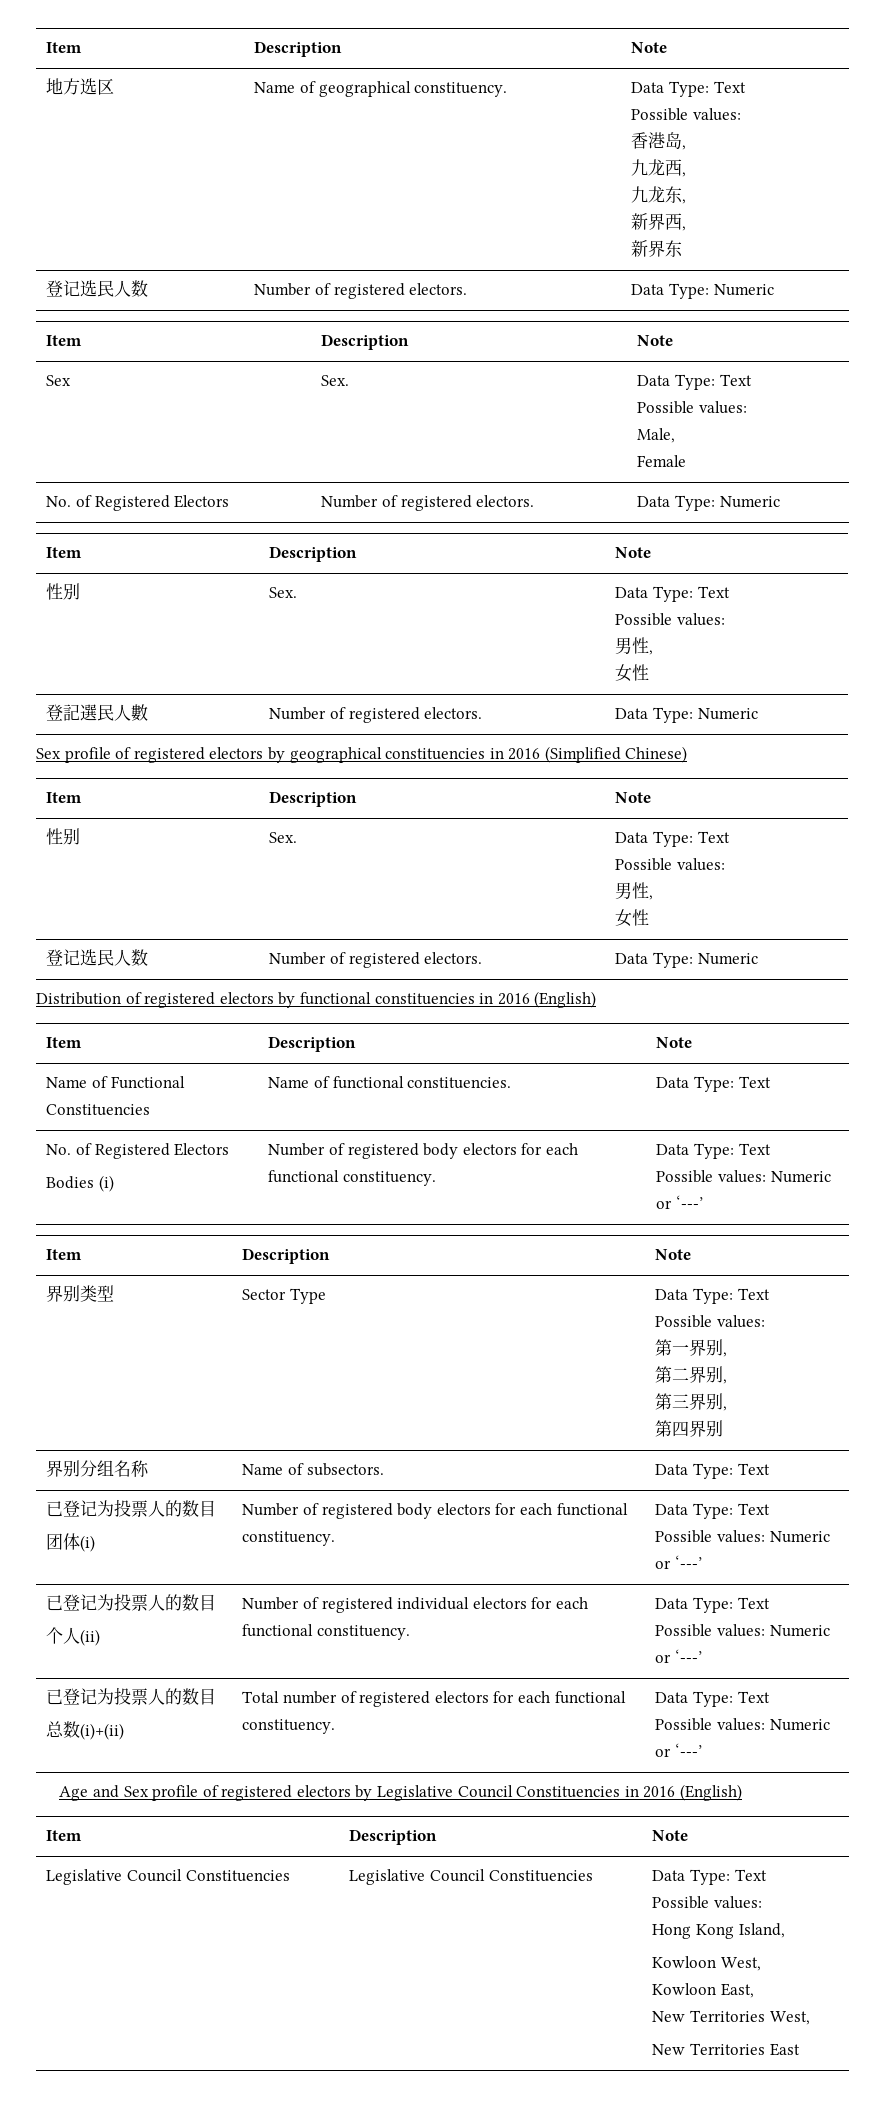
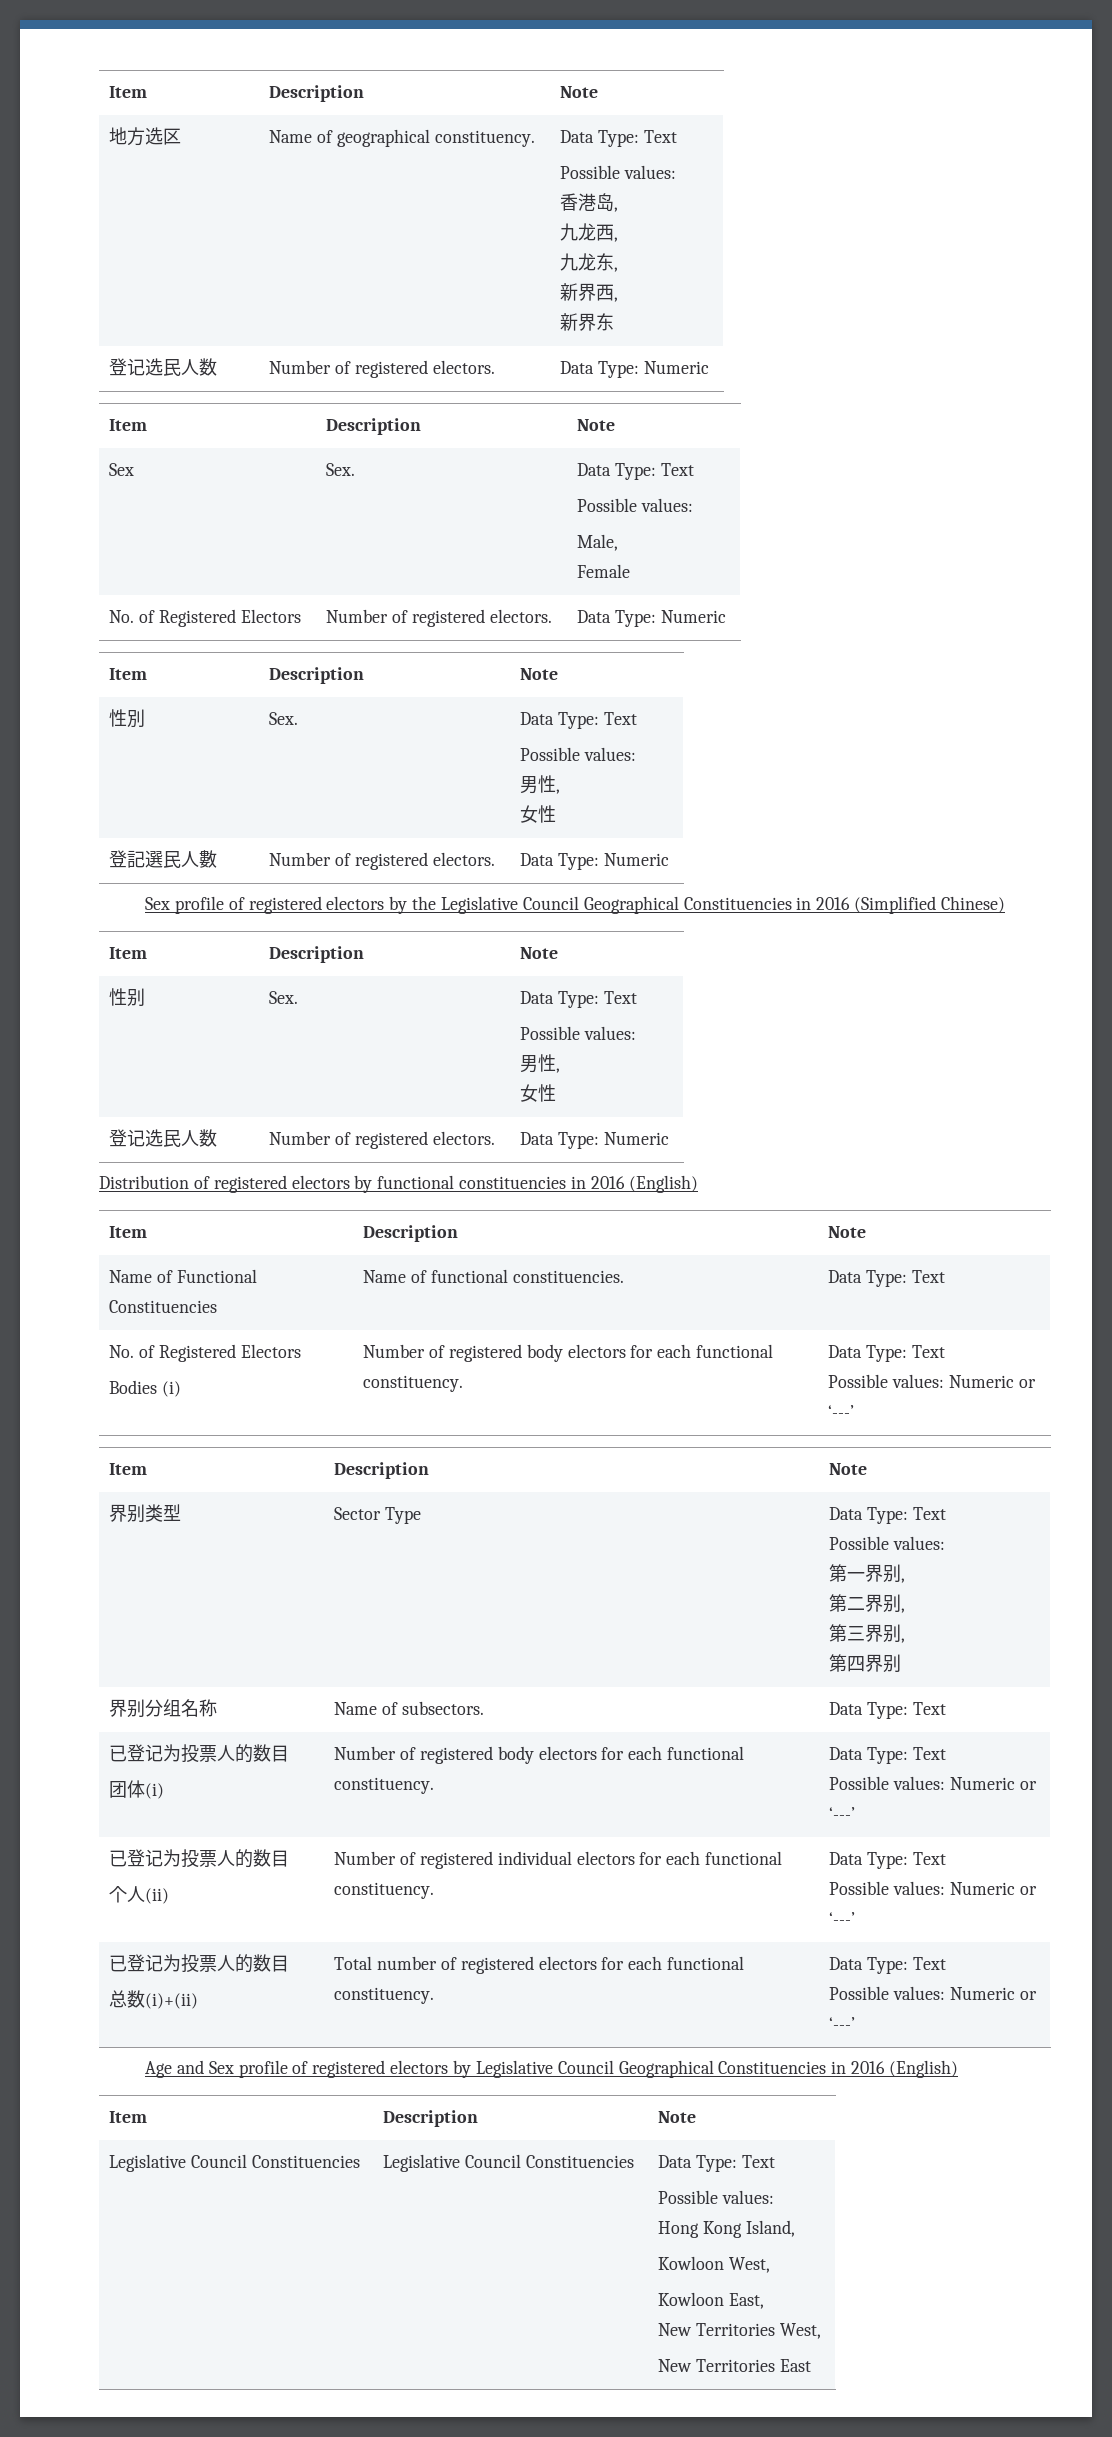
[289,747,486,763] geographical constituencies -> [412,896,792,914] the Legislative Council Geographical Constituencies
(513, 1791) none -> [618,2060,714,2078] Geographical

